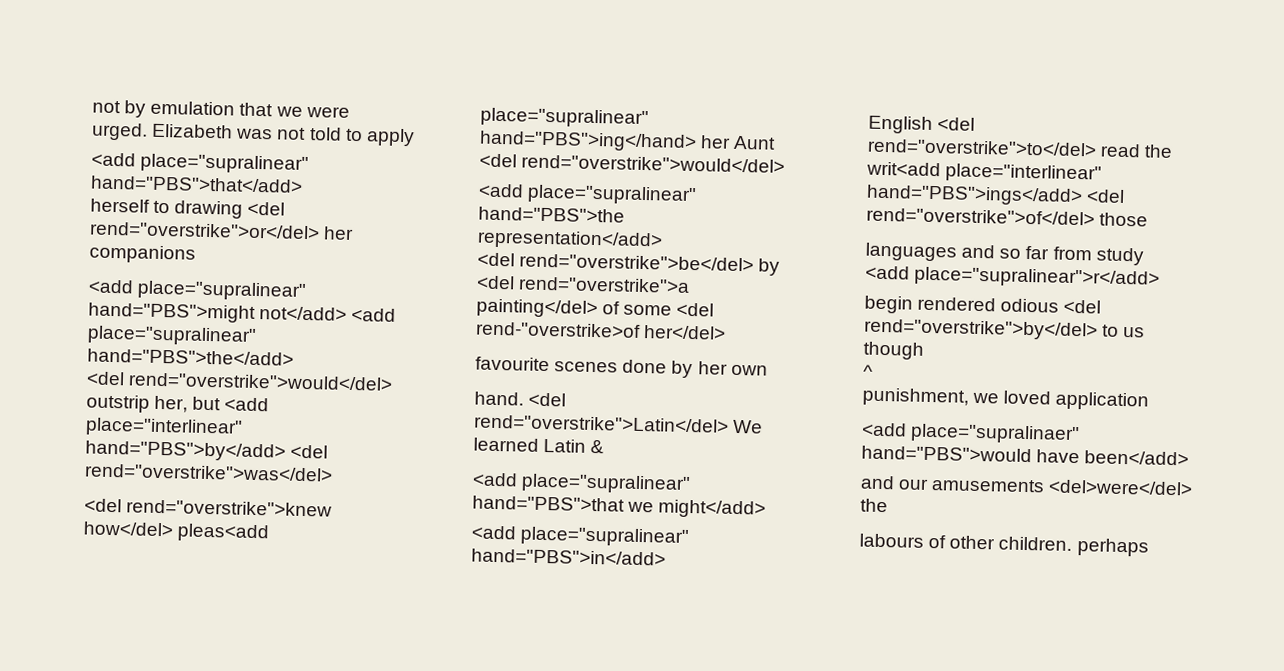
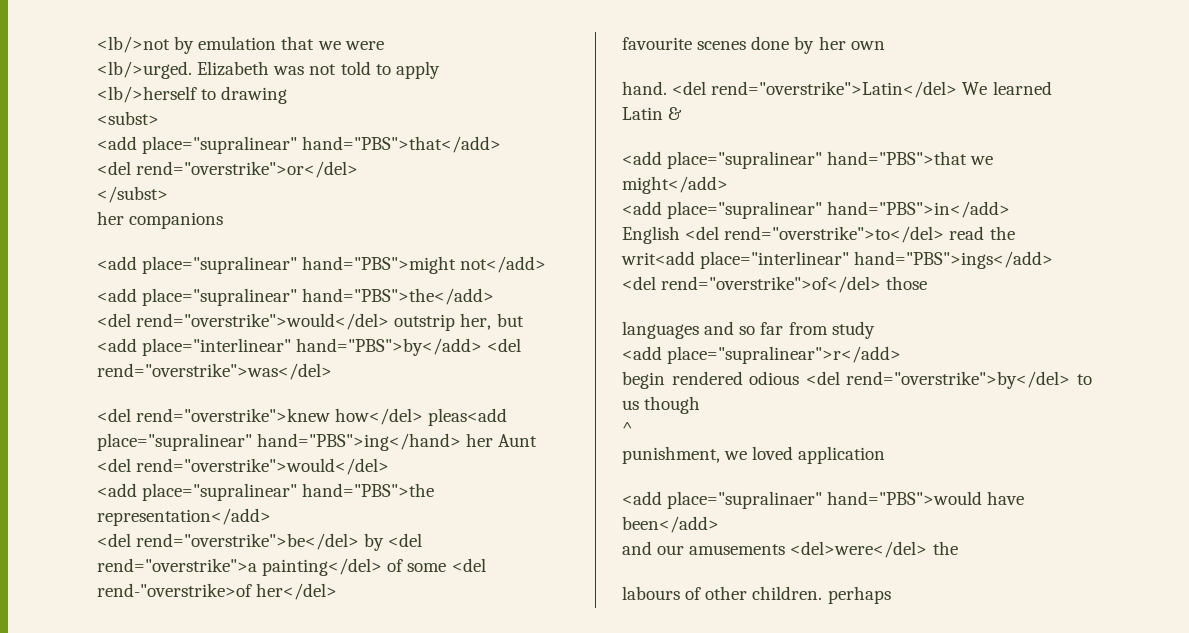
[92,100,121,114] not -> [97,36,170,53] <lb/>not
[91,122,148,141] urged. -> [97,61,192,79] <lb/>urged.
(415, 137) none -> [97,86,288,104] [97,111,159,125] // <lb/>herself to drawing // <subst>
[90,198,244,219] herself to drawing -> (502, 144) none
(320, 230) none -> [97,186,168,203] // </subst> //
(348, 313) none -> (547, 264) //

